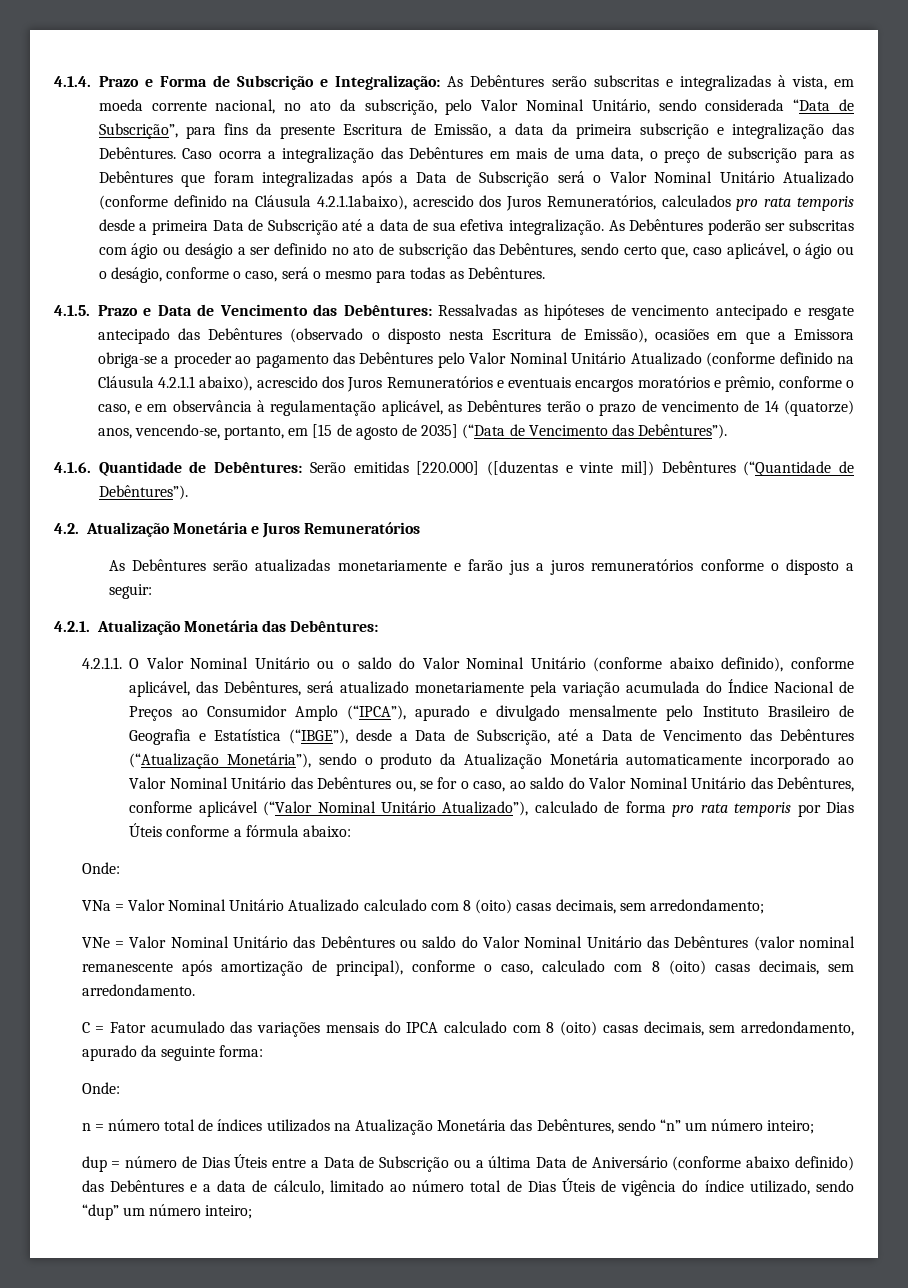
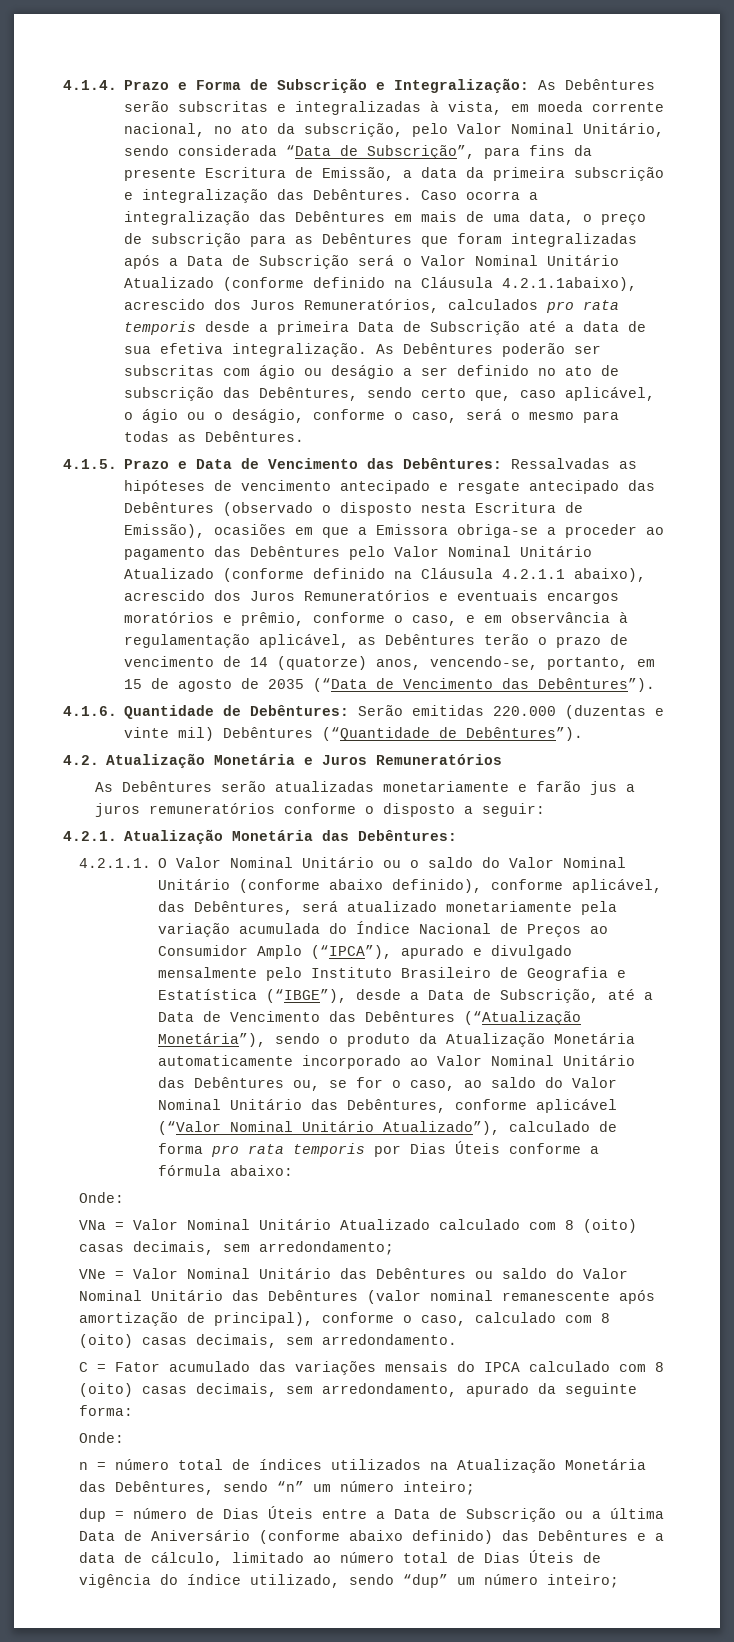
[312,424,333,438] [15 -> [124,679,143,689] 15
[421,424,459,438] 2035] -> [268,679,305,689] 2035
[416,461,558,476] [220.000] ([duzentas -> [493,705,647,719] 220.000 (duzentas
[620,461,654,476] mil]) -> [178,727,215,741] mil)

